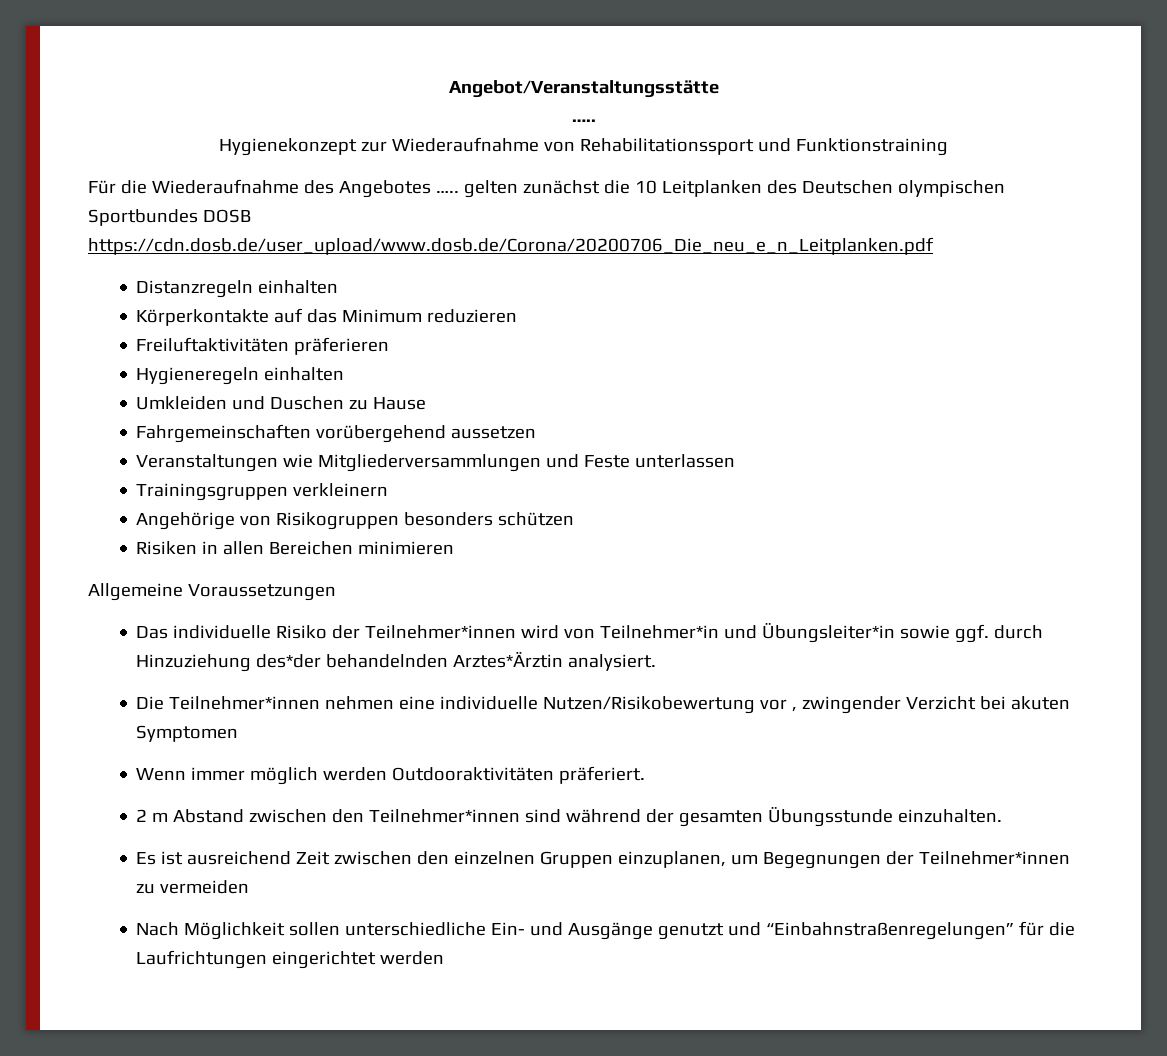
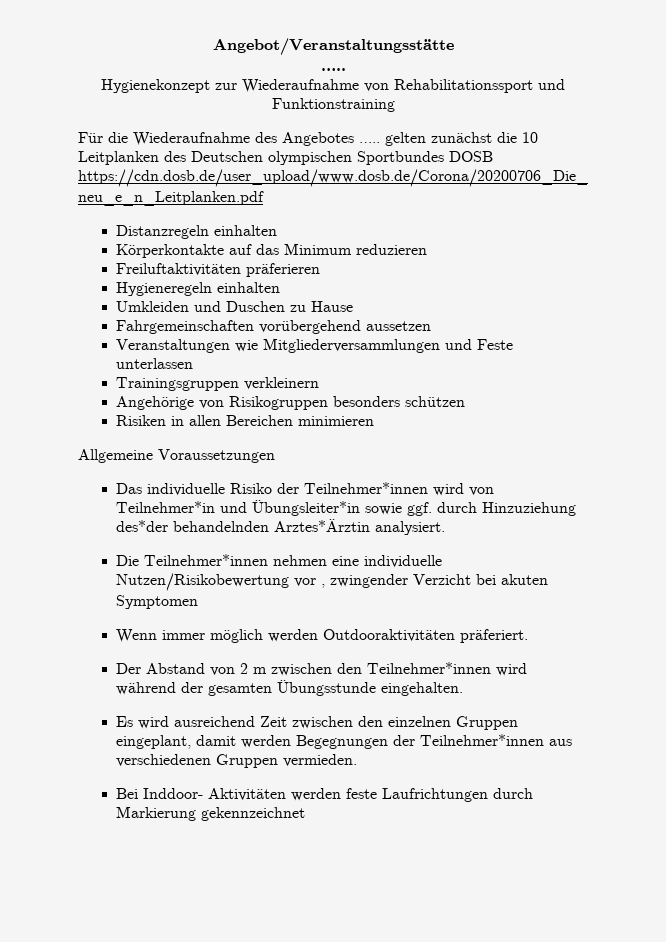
(646, 775) none -> [116,663,236,676] Der Abstand von
[173,809,245,823] Abstand -> (268, 670) none
[525,809,562,823] sind -> [496,663,528,676] wird
[898,809,1003,823] einzuhalten. -> [381,682,464,696] eingehalten.
[161,851,184,865] ist -> [138,716,170,729] wird
[618,851,1071,869] [136,880,250,894] [136,921,1076,940] [136,950,445,969] einzuplanen, um Begegnungen der Teilnehmer*innen zu vermeiden // Nach Möglichkeit sollen unterschiedliche Ein- und Ausgänge genutzt und “Einbahnstraßenregelungen” für die Laufrichtungen eingerichtet werden -> [116,734,573,749] [116,754,358,768] [116,788,534,802] [116,806,306,821] eingeplant, damit werden Begegnungen der Teilnehmer*innen aus verschiedenen Gruppen vermieden. // Bei Inddoor- Aktivitäten werden feste Laufrichtungen durch Markierung gekennzeichnet

